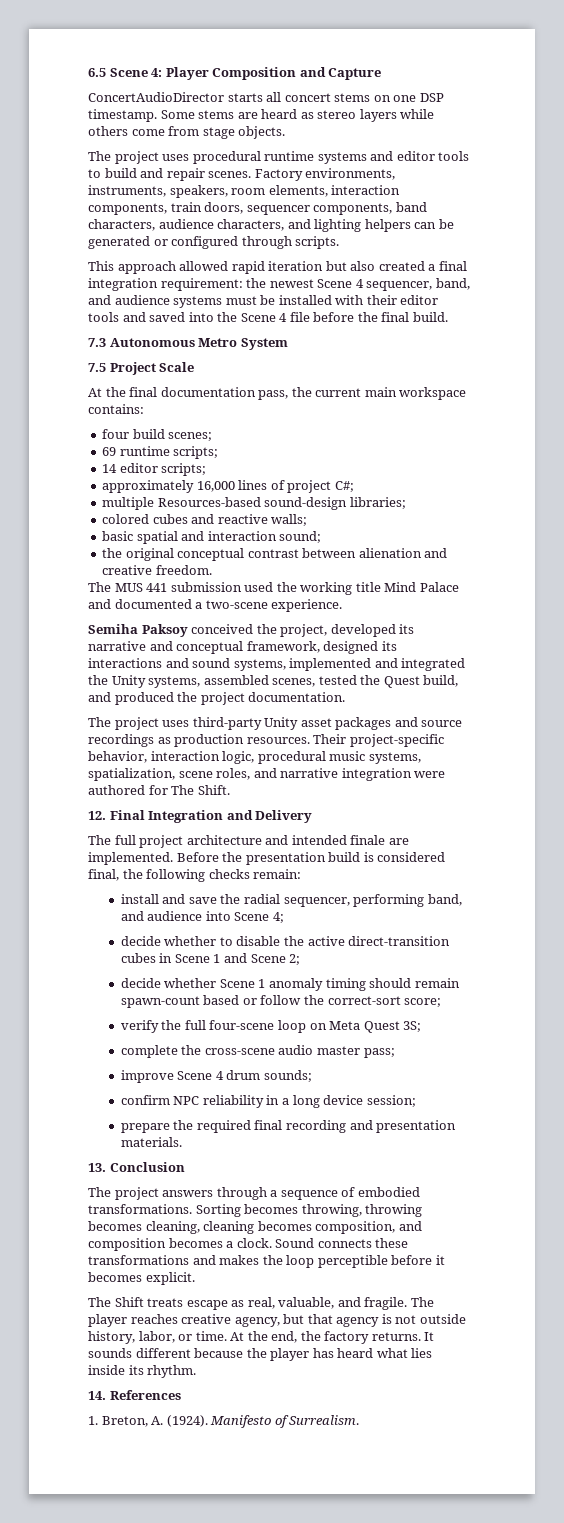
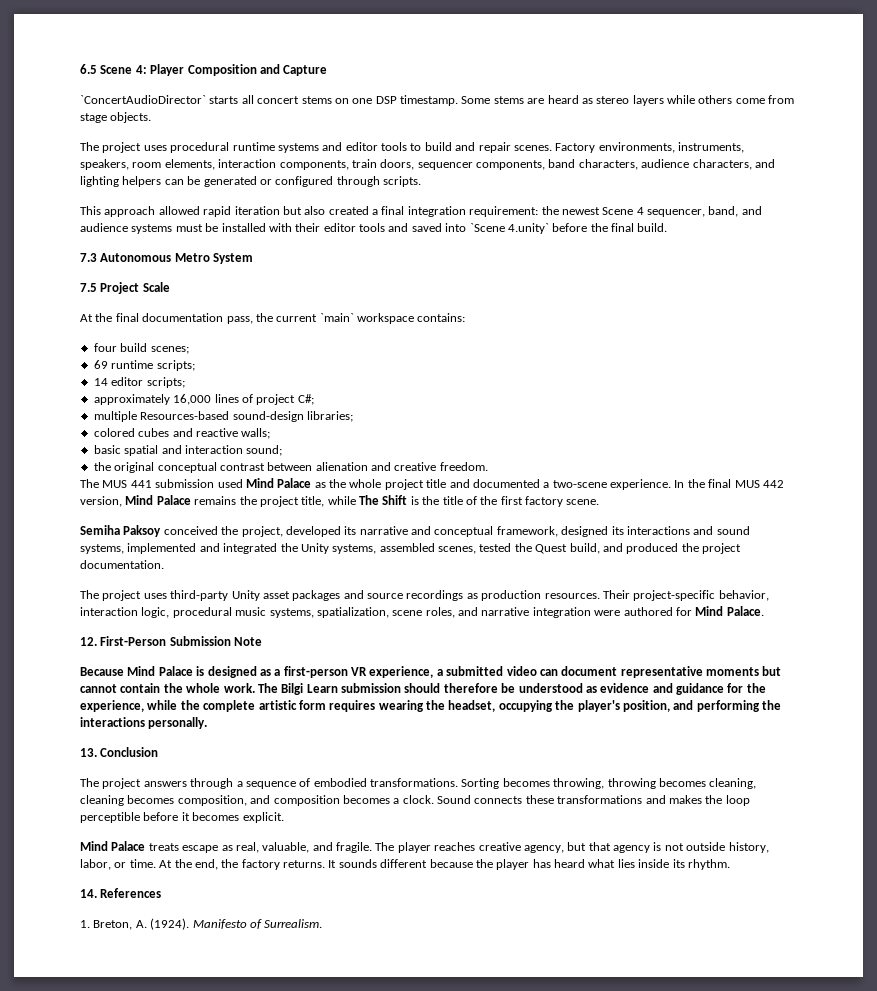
[88,92,224,102] ConcertAudioDirector -> [80,95,206,104] `ConcertAudioDirector`
[217,312,310,322] the Scene 4 file -> [469,223,549,234] `Scene 4.unity`
[364,387,397,397] main -> [319,313,354,322] `main`
[276,582,459,595] the working title Mind Palace -> [245,478,447,490] Mind Palace as the whole project title
(343, 605) none -> [674,479,784,488] [80,495,600,507] In the final MUS 442 version, Mind Palace remains the project title, while The Shift is the title of the first factory scene.
[171,785,230,795] The Shift. -> [695,606,764,616] Mind Palace.
[109,810,313,823] [88,835,409,848] [88,852,446,865] [88,869,302,882] [120,894,462,907] [120,911,284,923] [120,936,451,946] [120,953,301,965] [120,978,460,991] [120,995,442,1008] [120,1020,422,1033] [120,1045,395,1058] [120,1070,312,1083] [120,1095,416,1108] [120,1120,457,1133] [120,1137,182,1147] Final Integration and Delivery // The full project architecture and intended finale are implemented. Before the presentation build is considered final, the following checks remain: // install and save the radial sequencer, performing band, and audience into Scene 4; // decide whether to disable the active direct-transition cubes in Scene 1 and Scene 2; // decide whether Scene 1 anomaly timing should remain spawn-count based or follow the correct-sort score; // verify the full four-scene loop on Meta Quest 3S; // complete the cross-scene audio master pass; // improve Scene 4 drum sounds; // confirm NPC reliability in a long device session; // prepare the required final recording and presentation materials. -> [100,636,263,646] [80,666,782,678] [80,683,766,695] [80,700,781,712] [80,717,208,729] First-Person Submission Note // Because Mind Palace is designed as a first-person VR experience, a submitted video can document representative moments but cannot contain the whole work. The Bilgi Learn submission should therefore be understood as evidence and guidance for the experience, while the complete artistic form requires wearing the headset, occupying the player's position, and performing the interactions personally.
[88,1297,144,1307] The Shift -> [80,841,146,851] Mind Palace

